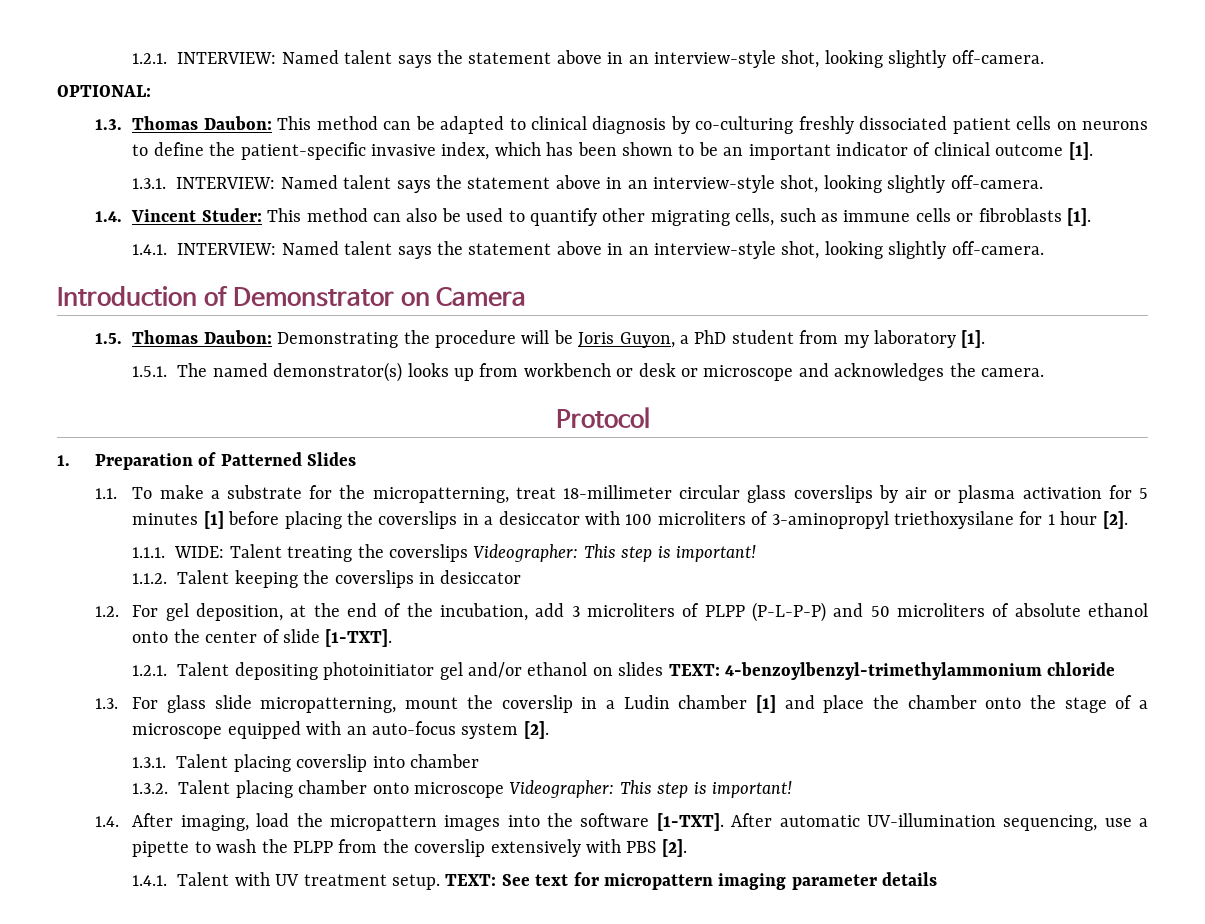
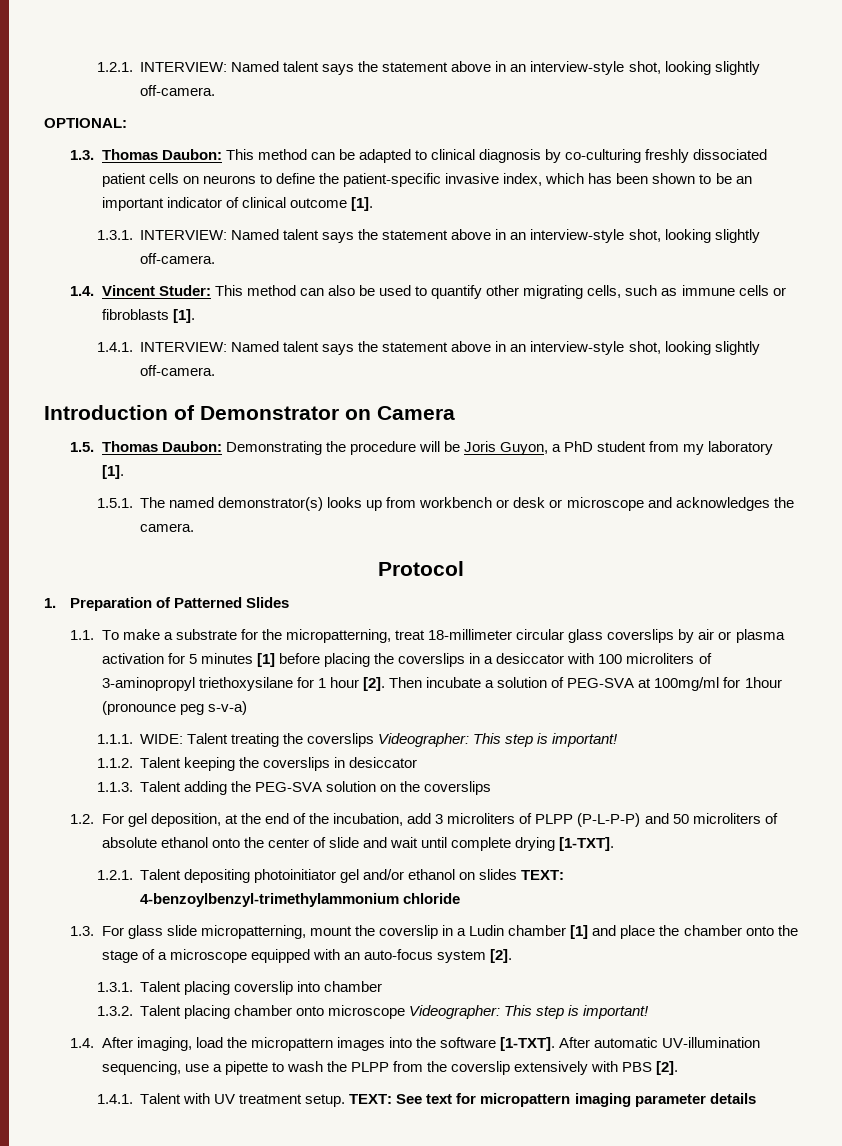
(1128, 520) none -> [389,677,782,691] [101,701,247,715] Then incubate a solution of PEG-SVA at 100mg/ml for 1hour (pronounce peg s-v-a)
(522, 577) none -> [96,781,492,795] // 1.1.3. Talent adding the PEG-SVA solution on the coverslips
(321, 636) none -> [363,837,556,851] and wait until complete drying

